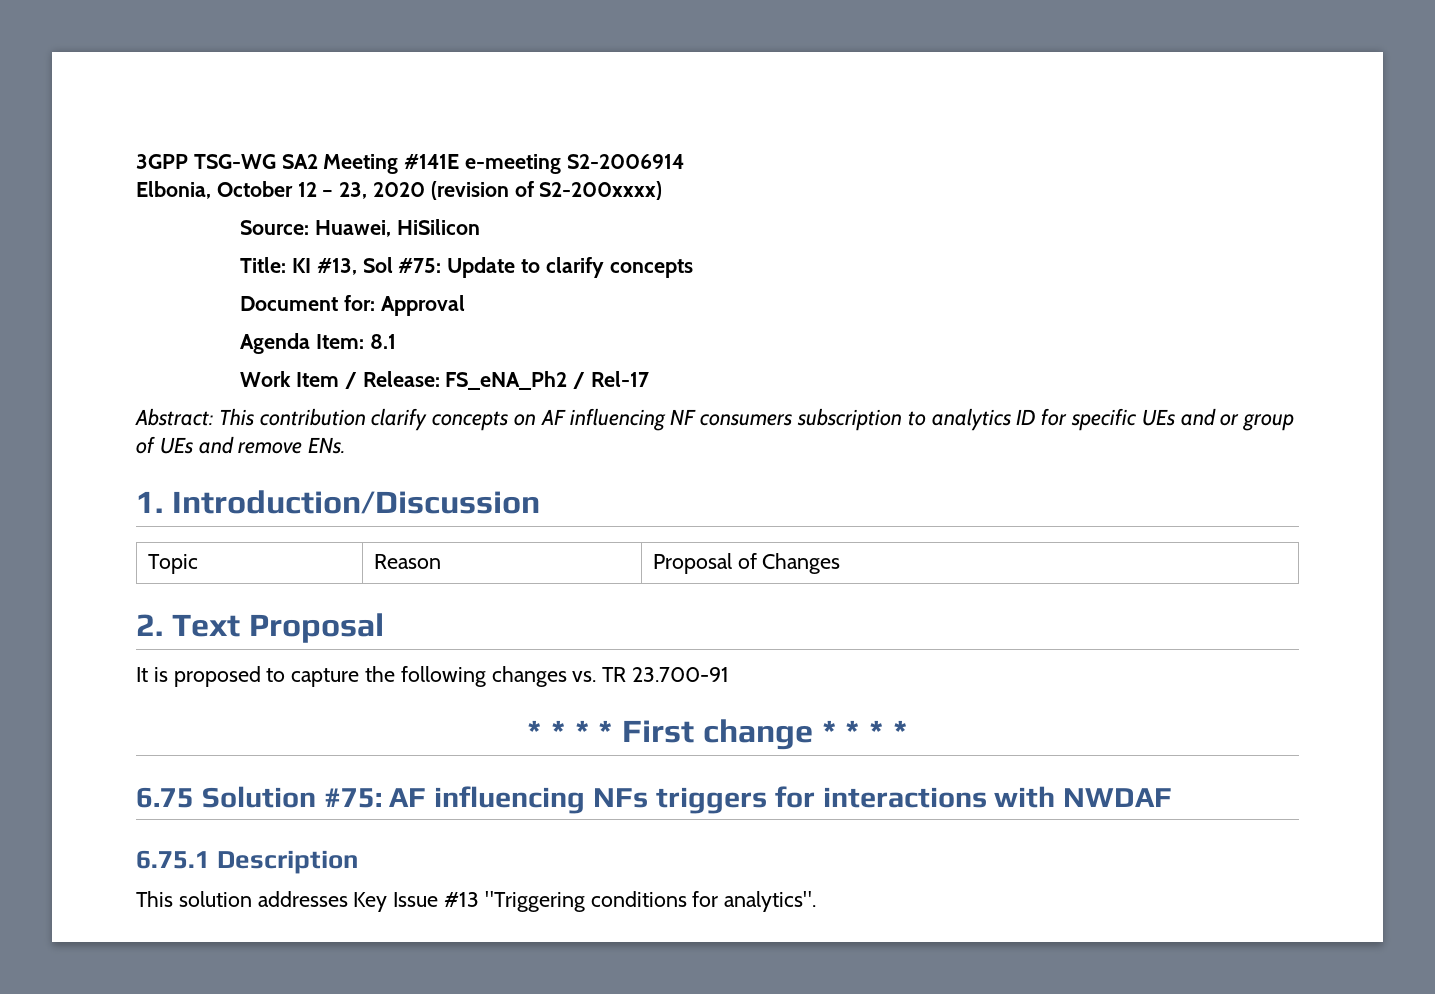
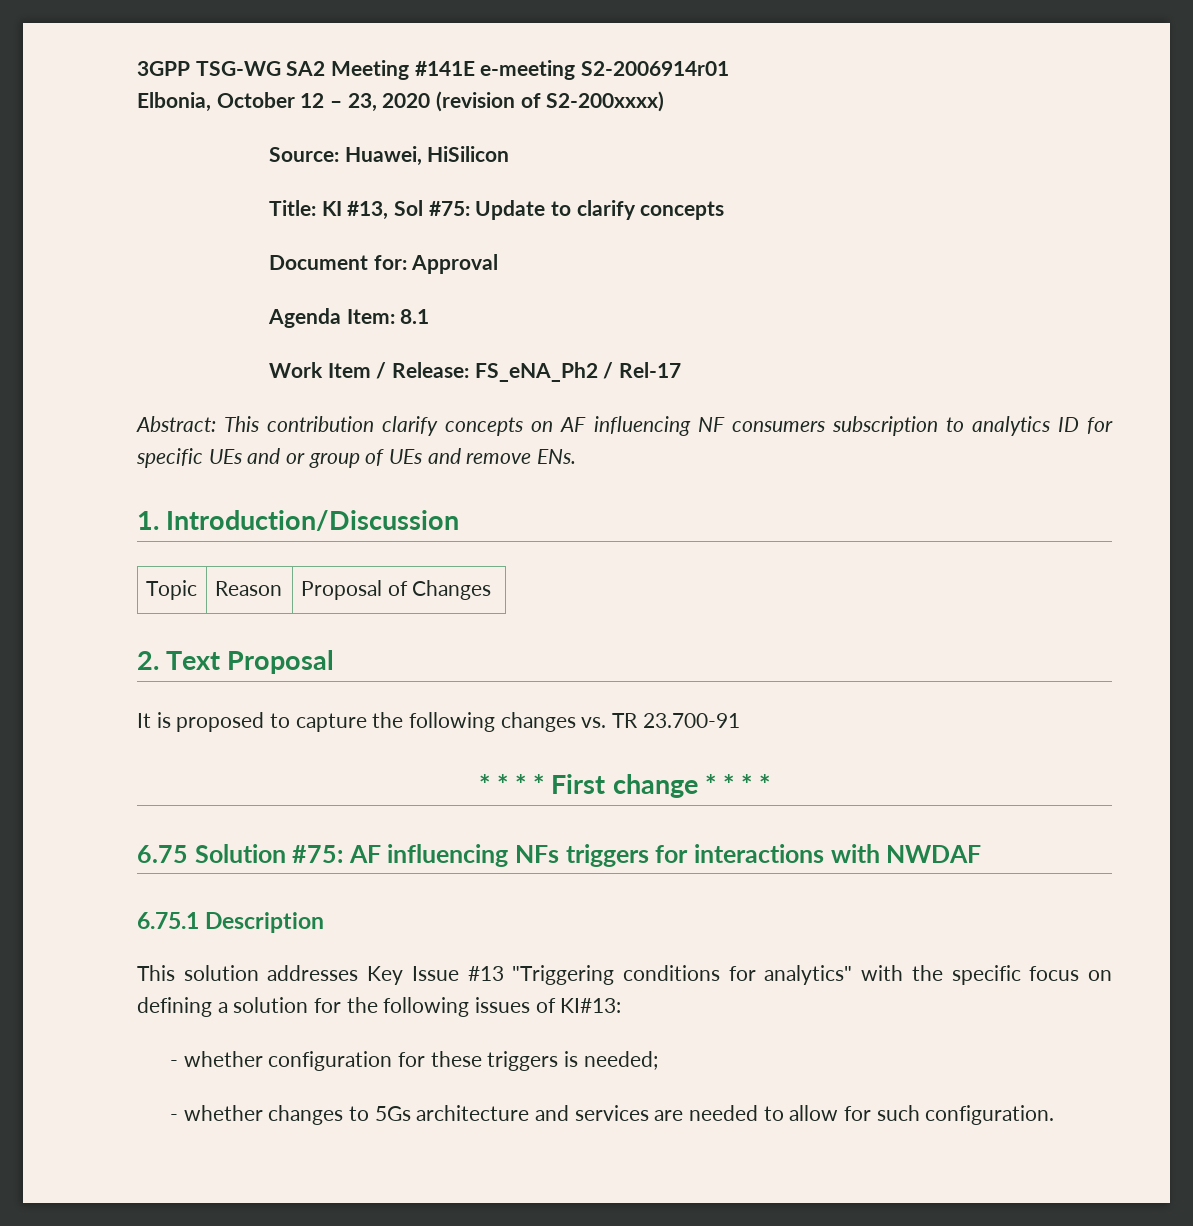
[566,154,684,169] S2-2006914 -> [581,61,730,76] S2-2006914r01
[724,891,817,912] analytics". -> [764,965,1112,985] [137,997,622,1017] [169,1051,658,1071] [169,1105,1055,1125] analytics" with the specific focus on defining a solution for the following issues of KI#13: // - whether configuration for these triggers is needed; // - whether changes to 5Gs architecture and services are needed to allow for such configuration.

